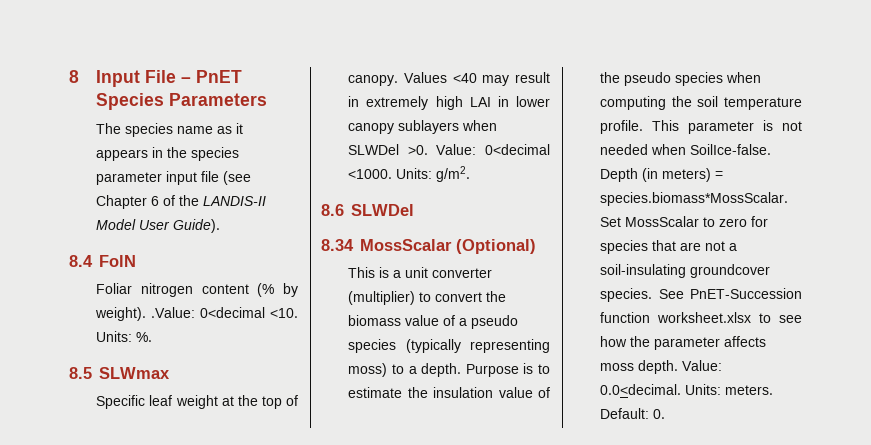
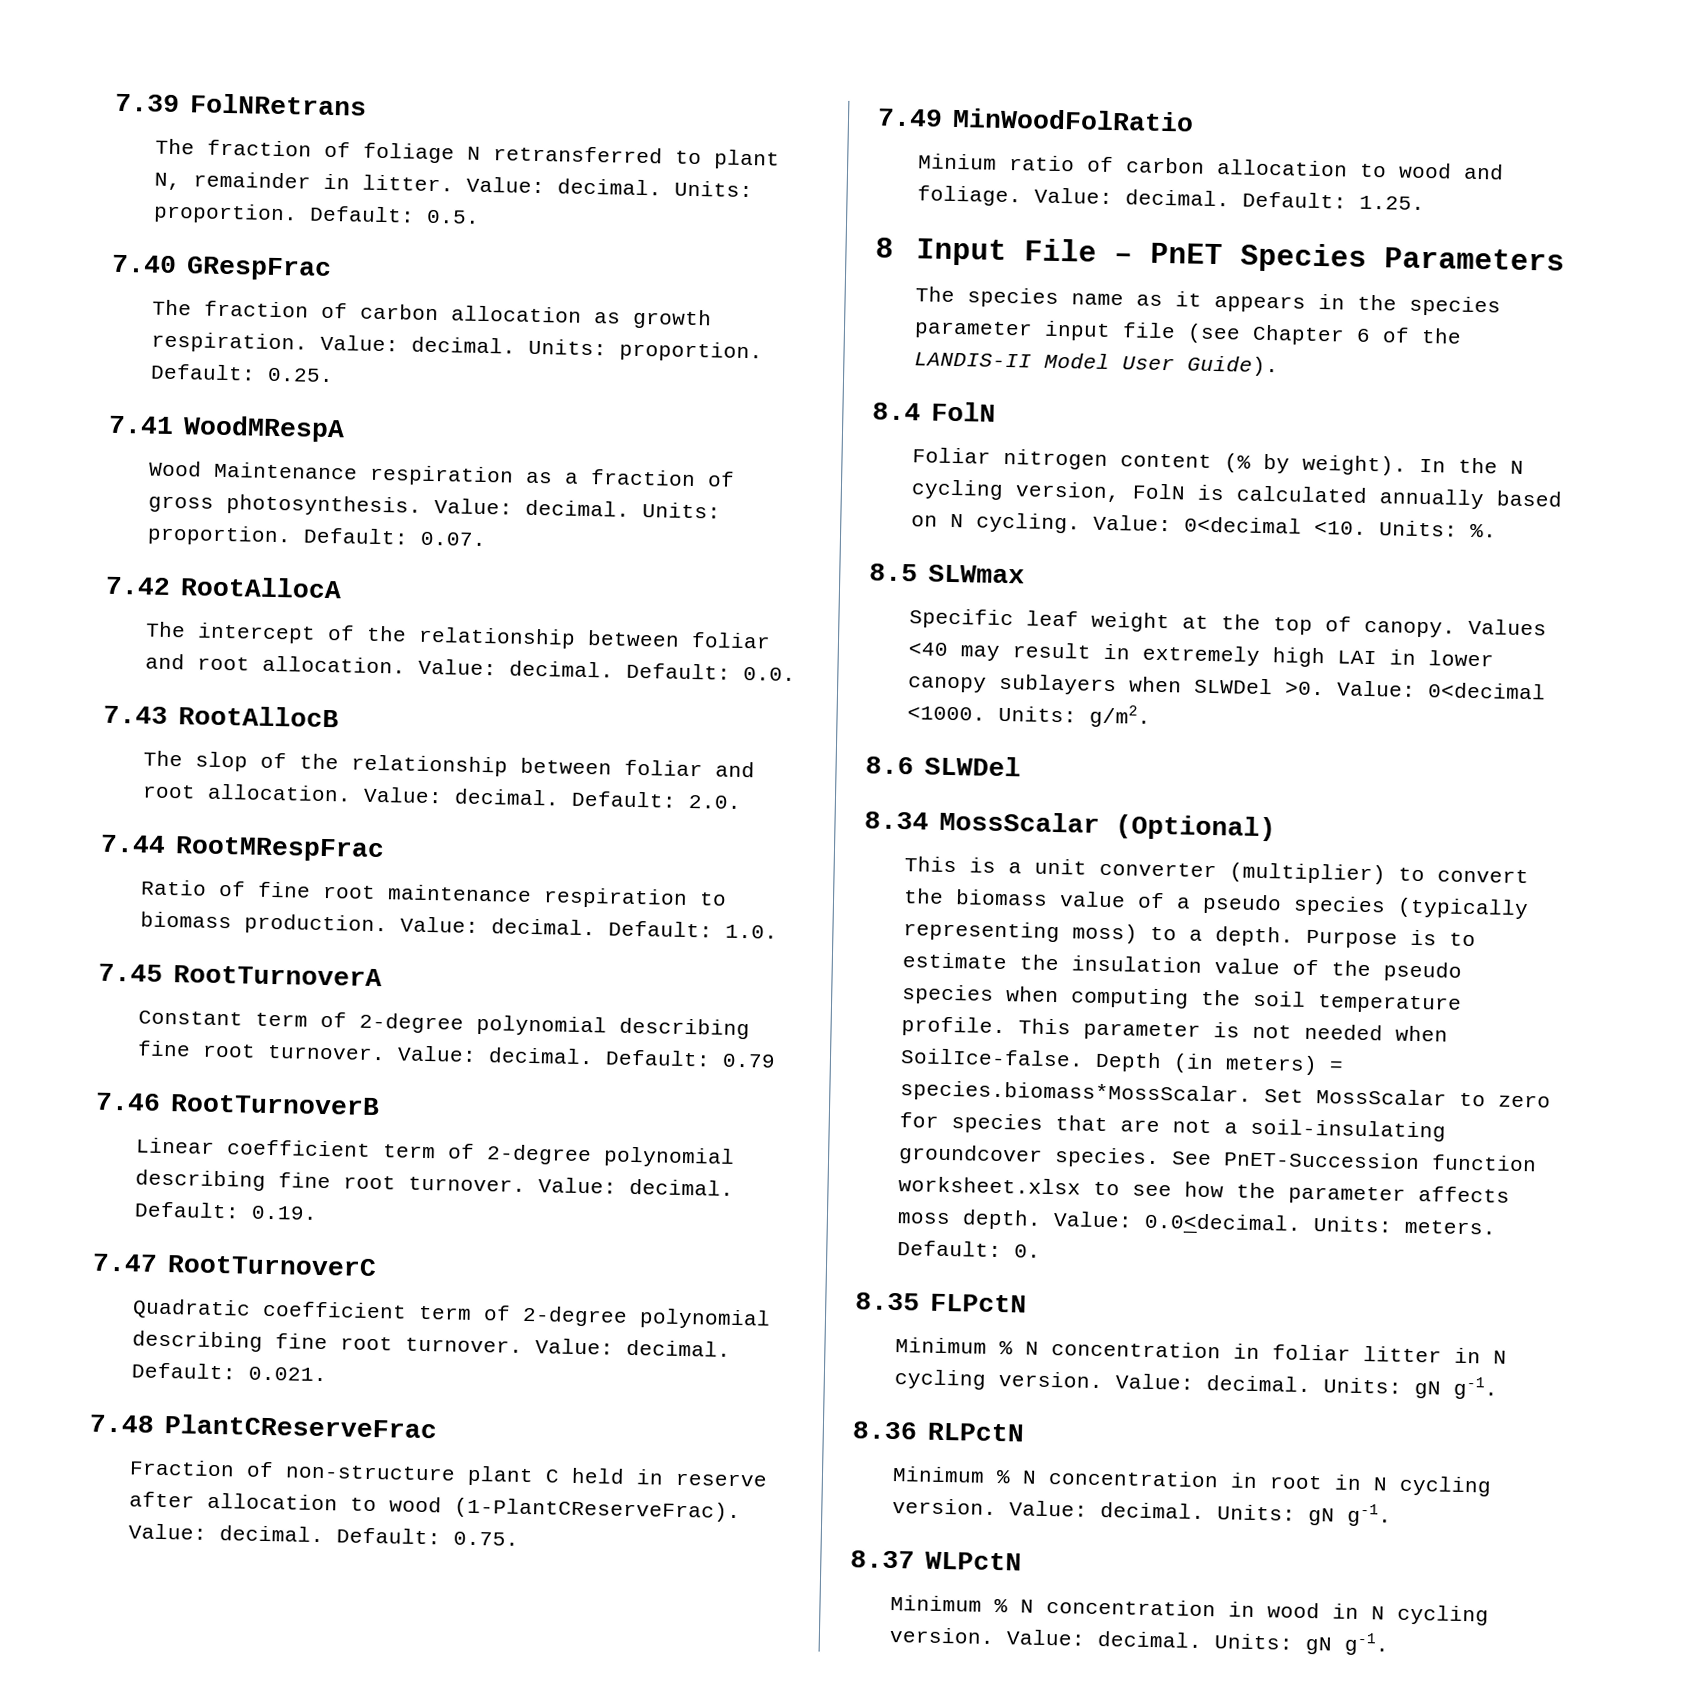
(69, 76) none -> [115,93,367,116] [154,138,780,170] [153,171,753,198] [152,202,480,225] [111,254,332,282] [151,299,712,330] [150,331,763,363] [149,363,334,383] [108,415,345,443] [148,460,735,487] [147,494,721,519] [146,524,487,547] [105,576,342,599] [144,621,771,649] [144,653,796,682] [103,705,339,728] [142,750,755,778] [141,783,742,809] [100,834,385,863] [140,879,727,909] [139,911,778,939] [98,963,382,987] [137,1010,750,1040] [136,1040,776,1068] [95,1092,380,1116] [135,1137,735,1168] [134,1169,734,1196] [133,1201,318,1220] [92,1253,377,1277] [131,1298,771,1330] [131,1330,731,1357] [130,1362,327,1382] [89,1414,437,1439] [128,1459,767,1487] [128,1491,741,1523] [127,1523,519,1546] [877,107,1194,132] [917,153,1504,180] [916,185,1425,210] 7.39 FolNRetrans // The fraction of foliage N retransferred to plant N, remainder in litter. Value: decimal. Units: proportion. Default: 0.5. // 7.40 GRespFrac // The fraction of carbon allocation as growth respiration. Value: decimal. Units: proportion. Default: 0.25. // 7.41 WoodMRespA // Wood Maintenance respiration as a fraction of gross photosynthesis. Value: decimal. Units: proportion. Default: 0.07. // 7.42 RootAllocA // The intercept of the relationship between foliar and root allocation. Value: decimal. Default: 0.0. // 7.43 RootAllocB // The slop of the relationship between foliar and root allocation. Value: decimal. Default: 2.0. // 7.44 RootMRespFrac // Ratio of fine root maintenance respiration to biomass production. Value: decimal. Default: 1.0. // 7.45 RootTurnoverA // Constant term of 2-degree polynomial describing fine root turnover. Value: decimal. Default: 0.79 // 7.46 RootTurnoverB // Linear coefficient term of 2-degree polynomial describing fine root turnover. Value: decimal. Default: 0.19. // 7.47 RootTurnoverC // Quadratic coefficient term of 2-degree polynomial describing fine root turnover. Value: decimal. Default: 0.021. // 7.48 PlantCReserveFrac // Fraction of non-structure plant C held in reserve after allocation to wood (1-PlantCReserveFrac). Value: decimal. Default: 0.75. // 7.49 MinWoodFolRatio // Minium ratio of carbon allocation to wood and foliage. Value: decimal. Default: 1.25. //
[151,307,196,318] .Value: -> [1418,457,1524,474] [910,479,1563,510] [910,512,1172,534] In the N cycling version, FolN is calculated annually based on N cycling. Value:
(666, 414) none -> [855,1292,1027,1313] [894,1337,1507,1364] [893,1369,1498,1400] [852,1421,1024,1442] [891,1466,1492,1497] [891,1498,1392,1527] [850,1550,1022,1571] [889,1594,1489,1626] [888,1626,1390,1656] // 8.35 FLPctN // Minimum % N concentration in foliar litter in N cycling version. Value: decimal. Units: gN g-1. // 8.36 RLPctN // Minimum % N concentration in root in N cycling version. Value: decimal. Units: gN g-1. // 8.37 WLPctN // Minimum % N concentration in wood in N cycling version. Value: decimal. Units: gN g-1.

